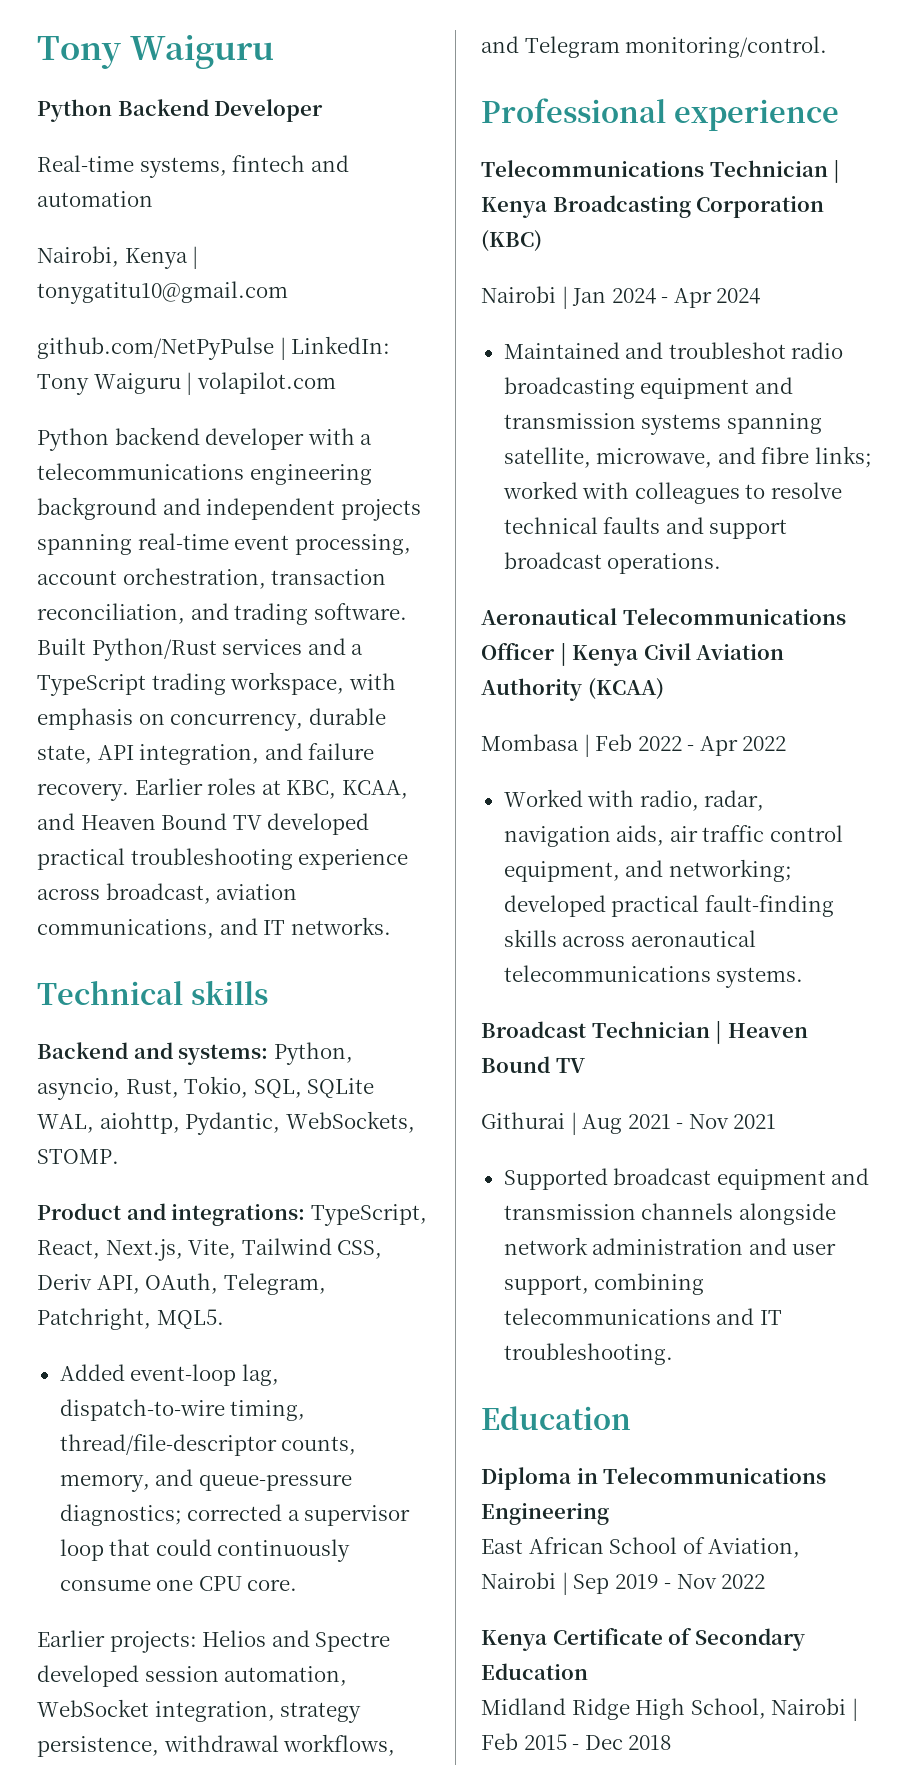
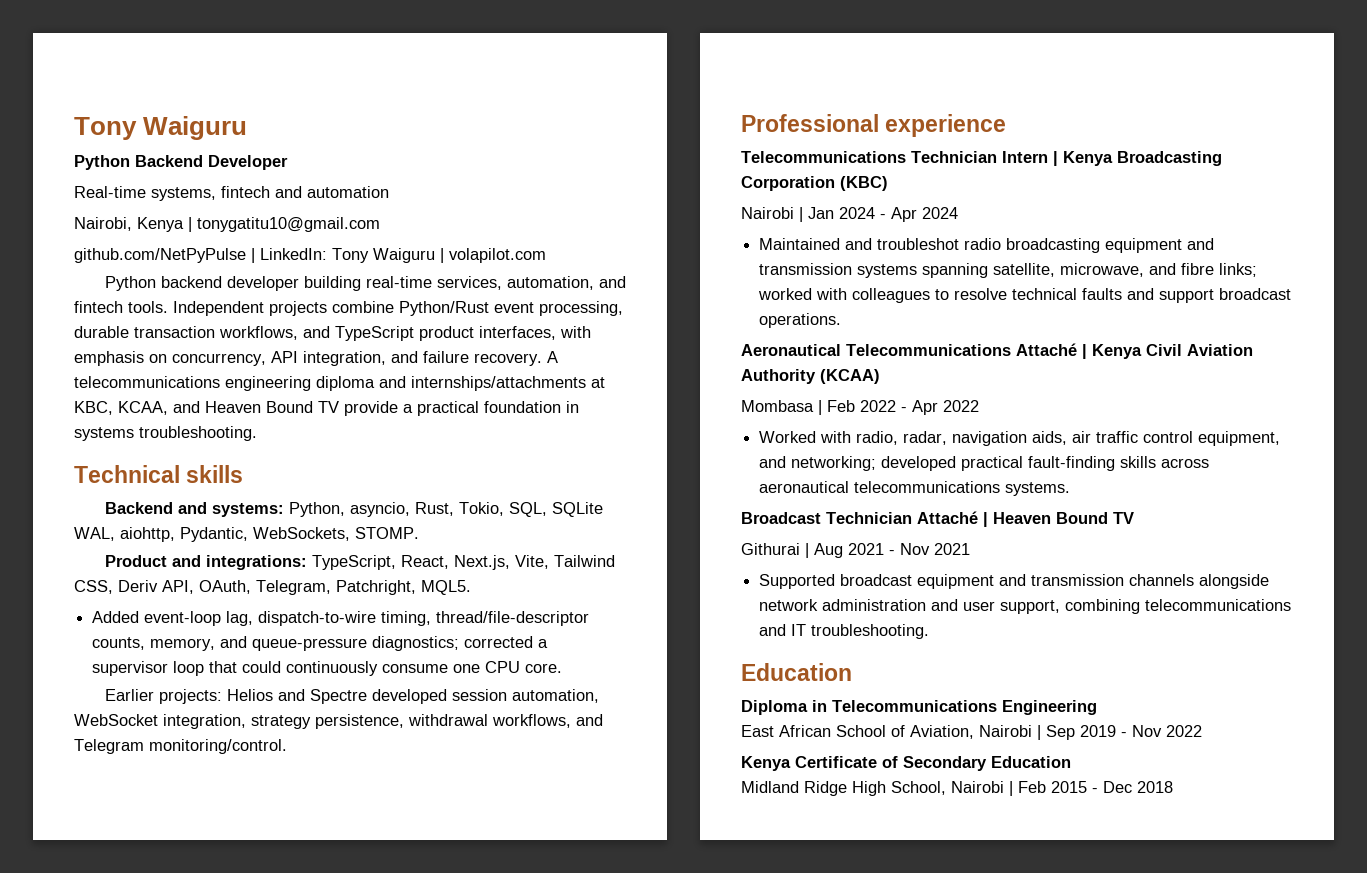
[307,428,373,445] [37,463,372,485] [37,497,421,521] [37,533,411,555] [37,568,387,589] [37,603,407,625] [37,638,364,661] [37,672,345,696] with a telecommunications engineering background and independent projects spanning real-time event processing, account orchestration, transaction reconciliation, and trading software. Built Python/Rust services and a TypeScript trading workspace, -> [303,276,626,291] [74,301,623,316] [74,326,556,341] building real-time services, automation, and fintech tools. Independent projects combine Python/Rust event processing, durable transaction workflows, and TypeScript product interfaces,
[308,708,386,725] [37,745,92,764] durable state, -> (266, 359) none
[134,778,257,795] Earlier roles -> [547,351,558,363] [74,376,586,391] A telecommunications engineering diploma and internships/attachments
[267,813,370,835] [37,848,409,870] [37,883,298,904] [37,917,391,939] developed practical troubleshooting experience across broadcast, aviation communications, and IT networks. -> [344,401,579,416] [74,426,257,441] provide a practical foundation in systems troubleshooting.
(828, 168) none -> [1002,151,1048,163] Intern
[481,643,555,660] Officer -> [1016,343,1077,356] Attaché
(710, 1029) none -> [917,511,978,524] Attaché

